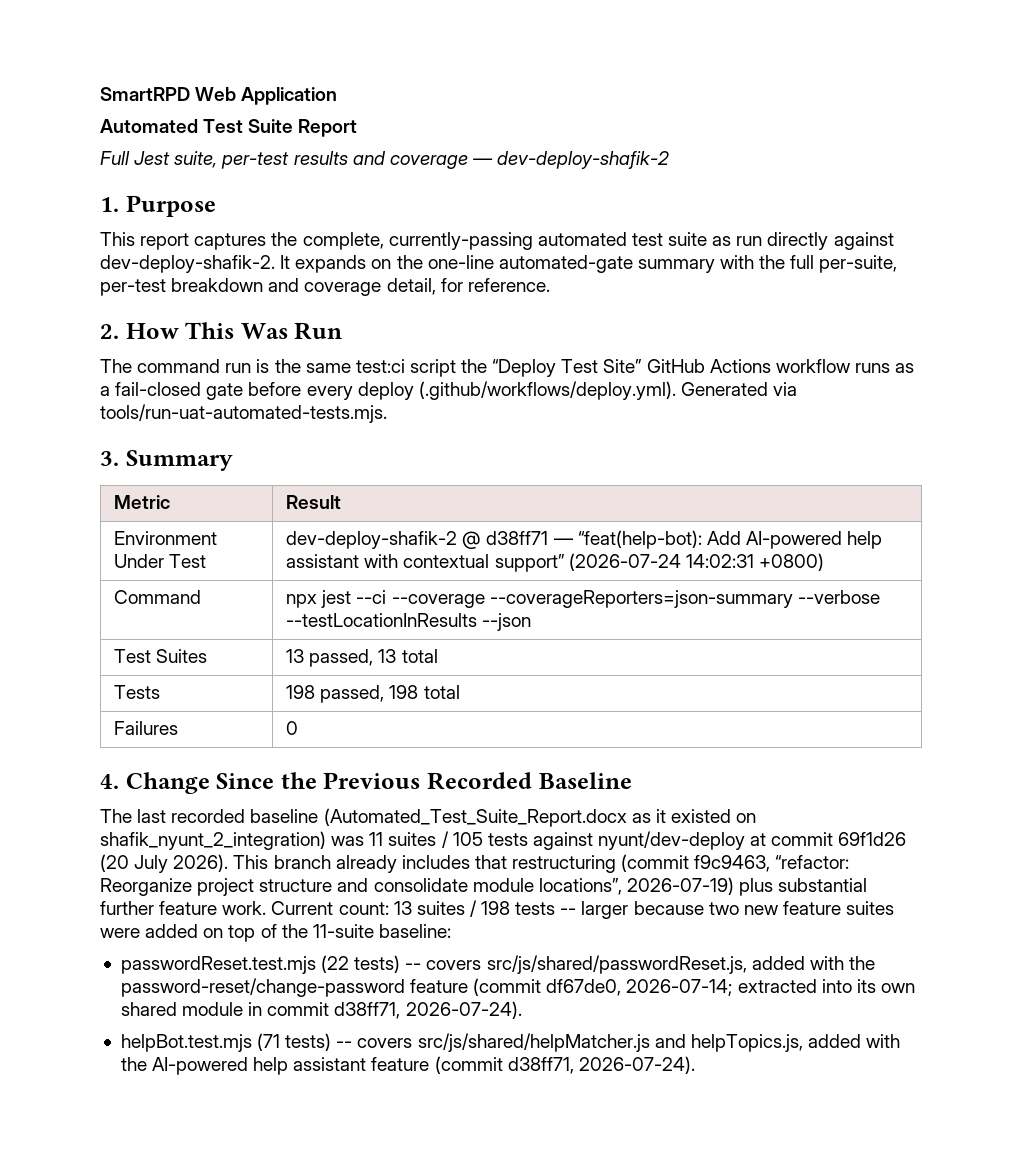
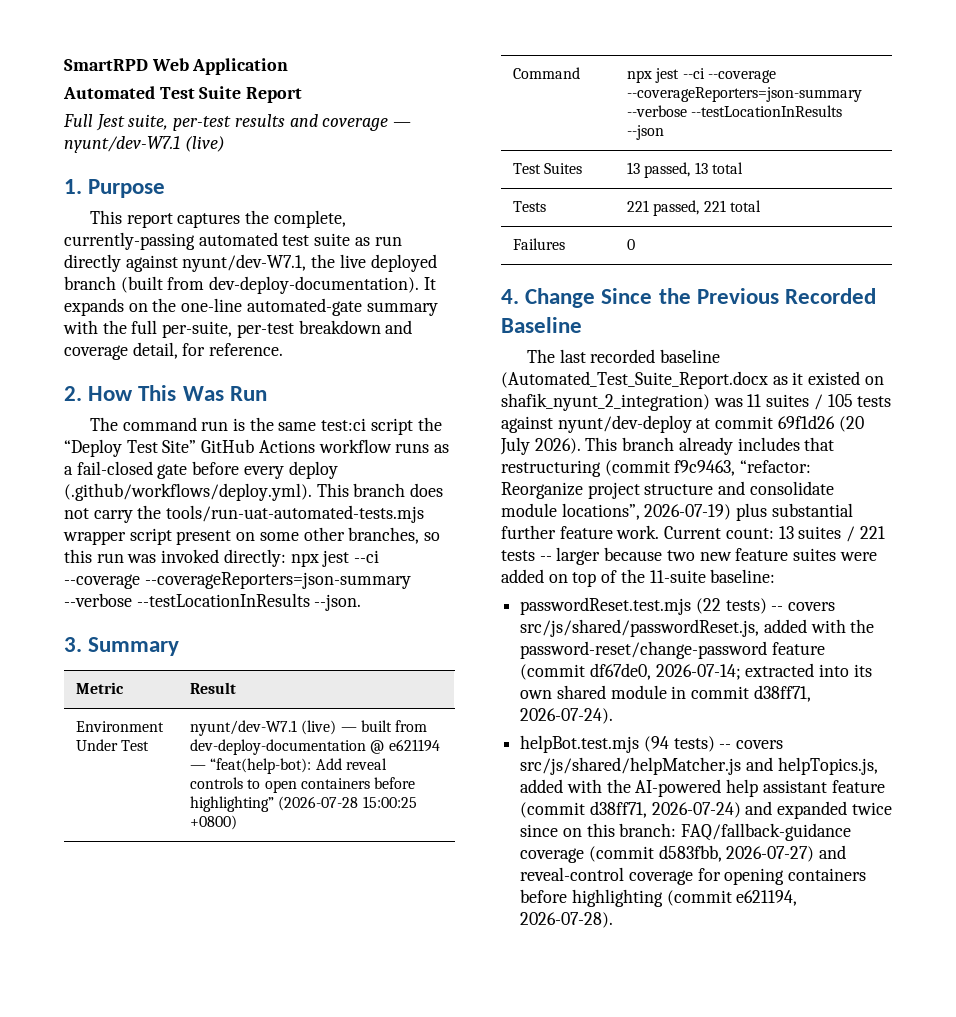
[497,151,670,169] dev-deploy-shafik-2 -> [64,136,225,153] nyunt/dev-W7.1 (live)
[100,255,275,273] dev-deploy-shafik-2. -> [182,254,437,272] [64,276,420,294] nyunt/dev-W7.1, the live deployed branch (built from dev-deploy-documentation).
[680,382,798,396] [100,404,387,423] Generated via tools/run-uat-automated-tests.mjs. -> [316,483,444,497] [64,505,425,523] [63,527,441,545] [64,549,380,567] [64,572,411,589] [64,593,362,611] This branch does not carry the tools/run-uat-automated-tests.mjs wrapper script present on some other branches, so this run was invoked directly: npx jest --ci --coverage --coverageReporters=json-summary --verbose --testLocationInResults --json.
[286,530,883,549] [286,553,754,572] dev-deploy-shafik-2 @ d38ff71 — “feat(help-bot): Add AI-powered help assistant with contextual support” (2026-07-24 14:02:31 -> [190,720,428,736] [190,739,440,755] [190,758,387,774] [190,777,416,793] [190,796,417,812] nyunt/dev-W7.1 (live) — built from dev-deploy-documentation @ e621194 — “feat(help-bot): Add reveal controls to open containers before highlighting” (2026-07-28 15:00:25
[286,685,419,703] 198 passed, 198 -> [627,200,726,216] 221 passed, 221
[481,901,511,915] 198 -> [859,526,885,539] 221
[257,1033,281,1051] (71 -> [643,736,669,752] (94
[578,1056,695,1074] 2026-07-24). -> [651,801,892,819] [520,823,852,841] [520,845,847,863] [520,867,867,885] [520,889,798,907] [520,912,614,928] 2026-07-24) and expanded twice since on this branch: FAQ/fallback-guidance coverage (commit d583fbb, 2026-07-27) and reveal-control coverage for opening containers before highlighting (commit e621194, 2026-07-28).

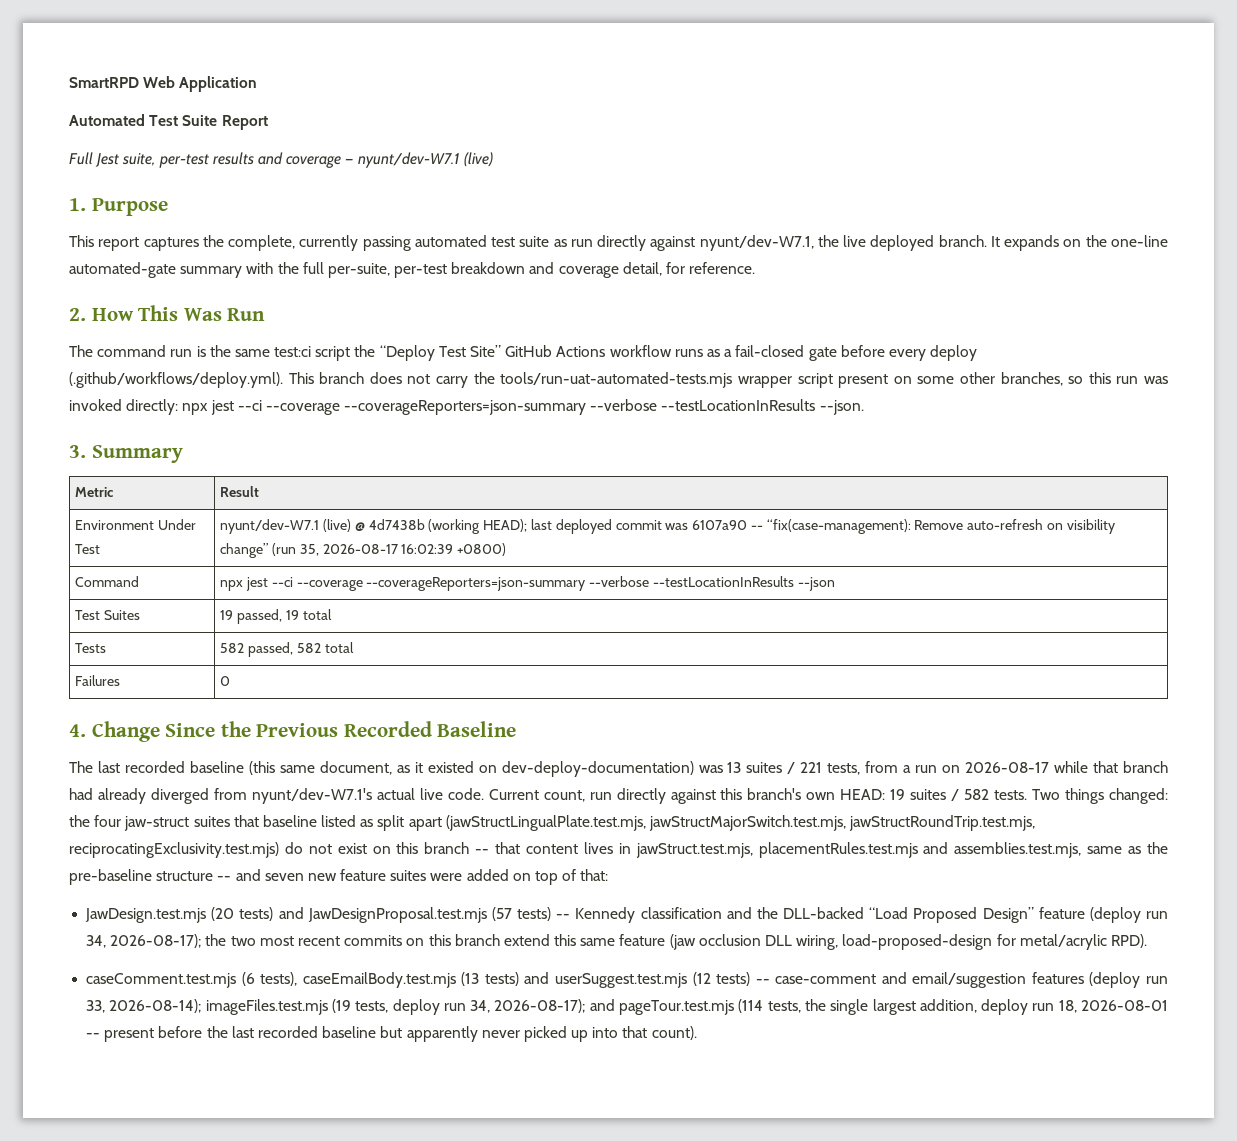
[64,232,195,250] currently-passing -> [299,235,411,251] currently passing
[64,276,420,294] branch (built from dev-deploy-documentation). -> [938,235,987,247] branch.
[340,720,428,732] [190,739,440,755] [190,758,387,774] [190,777,416,793] [190,796,417,812] — built from dev-deploy-documentation @ e621194 — “feat(help-bot): Add reveal controls to open containers before highlighting” (2026-07-28 15:00:25 -> [354,519,1115,534] [220,543,454,558] @ 4d7438b (working HEAD); last deployed commit was 6107a90 -- “fix(case-management): Remove auto-refresh on visibility change” (run 35, 2026-08-17 16:02:39
[627,162,708,178] 13 passed, 13 -> [220,609,299,624] 19 passed, 19
[627,200,726,216] 221 passed, 221 -> [220,642,321,657] 582 passed, 582
[501,371,768,389] (Automated_Test_Suite_Report.docx -> [248,761,392,775] (this same document,
[501,393,892,411] [501,415,864,433] [500,437,835,455] [501,460,812,477] [501,481,834,499] [501,503,853,521] [501,525,885,542] [501,547,695,565] shafik_nyunt_2_integration) was 11 suites / 105 tests against nyunt/dev-deploy at commit 69f1d26 (20 July 2026). This branch already includes that restructuring (commit f9c9463, “refactor: Reorganize project structure and consolidate module locations”, 2026-07-19) plus substantial further feature work. Current count: 13 suites / 221 tests -- larger because two -> [501,761,1169,777] [69,788,1168,804] [69,815,1036,831] [69,842,1169,858] [69,869,304,885] dev-deploy-documentation) was 13 suites / 221 tests, from a run on 2026-08-17 while that branch had already diverged from nyunt/dev-W7.1's actual live code. Current count, run directly against this branch's own HEAD: 19 suites / 582 tests. Two things changed: the four jaw-struct suites that baseline listed as split apart (jawStructLingualPlate.test.mjs, jawStructMajorSwitch.test.mjs, jawStructRoundTrip.test.mjs, reciprocatingExclusivity.test.mjs) do not exist on this branch -- that content lives in jawStruct.test.mjs, placementRules.test.mjs and assemblies.test.mjs, same as the pre-baseline structure -- and seven
[620,569,776,583] [520,597,836,615] [520,619,875,637] [520,641,825,659] [520,663,872,680] [520,685,811,702] [520,708,614,724] [520,735,784,753] [520,757,878,775] [520,779,885,797] [520,801,892,819] [520,823,852,841] [520,845,847,863] [520,867,867,885] [520,889,798,907] [520,912,614,928] the 11-suite baseline: // passwordReset.test.mjs (22 tests) -- covers src/js/shared/passwordReset.js, added with the password-reset/change-password feature (commit df67de0, 2026-07-14; extracted into its own shared module in commit d38ff71, 2026-07-24). // helpBot.test.mjs (94 tests) -- covers src/js/shared/helpMatcher.js and helpTopics.js, added with the AI-powered help assistant feature (commit d38ff71, 2026-07-24) and expanded twice since on this branch: FAQ/fallback-guidance coverage (commit d583fbb, 2026-07-27) and reveal-control coverage for opening containers before highlighting (commit e621194, 2026-07-28). -> [580,869,609,881] [85,907,1168,923] [86,934,1147,950] [86,972,1169,988] [86,999,1168,1015] [86,1026,697,1042] that: // JawDesign.test.mjs (20 tests) and JawDesignProposal.test.mjs (57 tests) -- Kennedy classification and the DLL-backed “Load Proposed Design” feature (deploy run 34, 2026-08-17); the two most recent commits on this branch extend this same feature (jaw occlusion DLL wiring, load-proposed-design for metal/acrylic RPD). // caseComment.test.mjs (6 tests), caseEmailBody.test.mjs (13 tests) and userSuggest.test.mjs (12 tests) -- case-comment and email/suggestion features (deploy run 33, 2026-08-14); imageFiles.test.mjs (19 tests, deploy run 34, 2026-08-17); and pageTour.test.mjs (114 tests, the single largest addition, deploy run 18, 2026-08-01 -- present before the last recorded baseline but apparently never picked up into that count).

